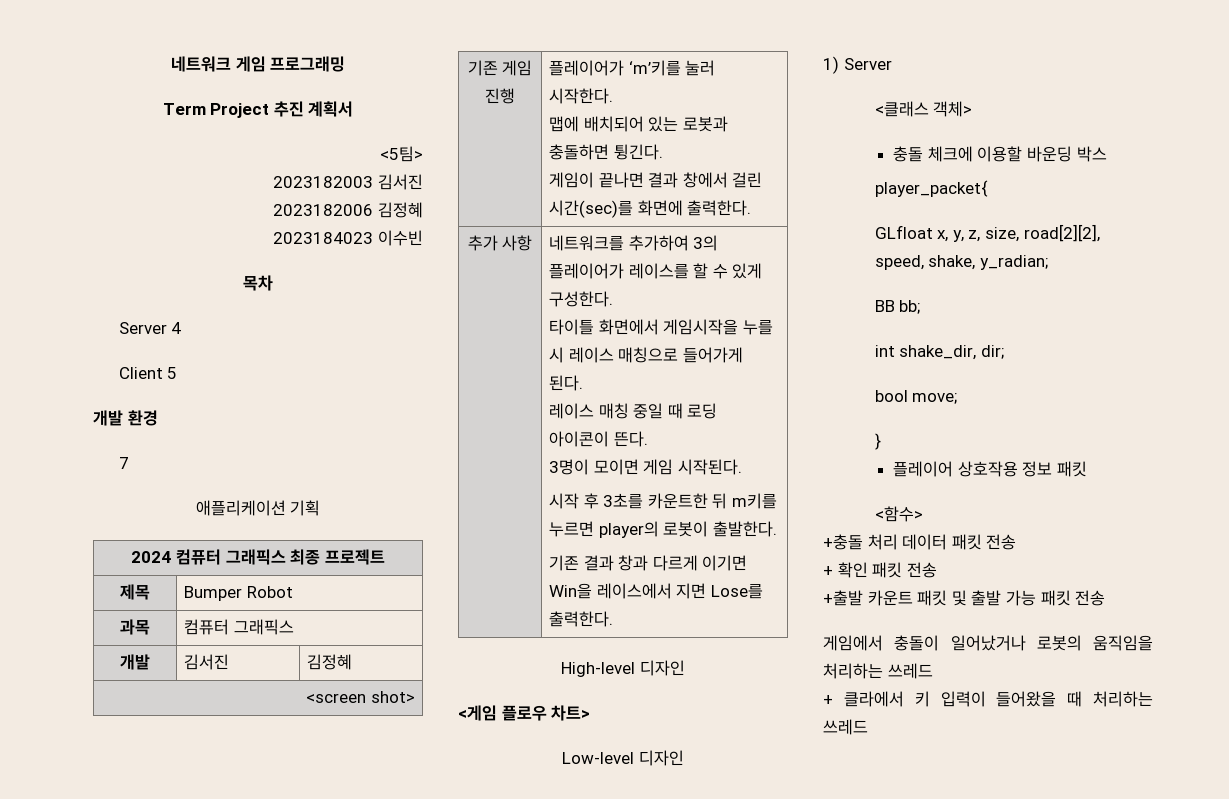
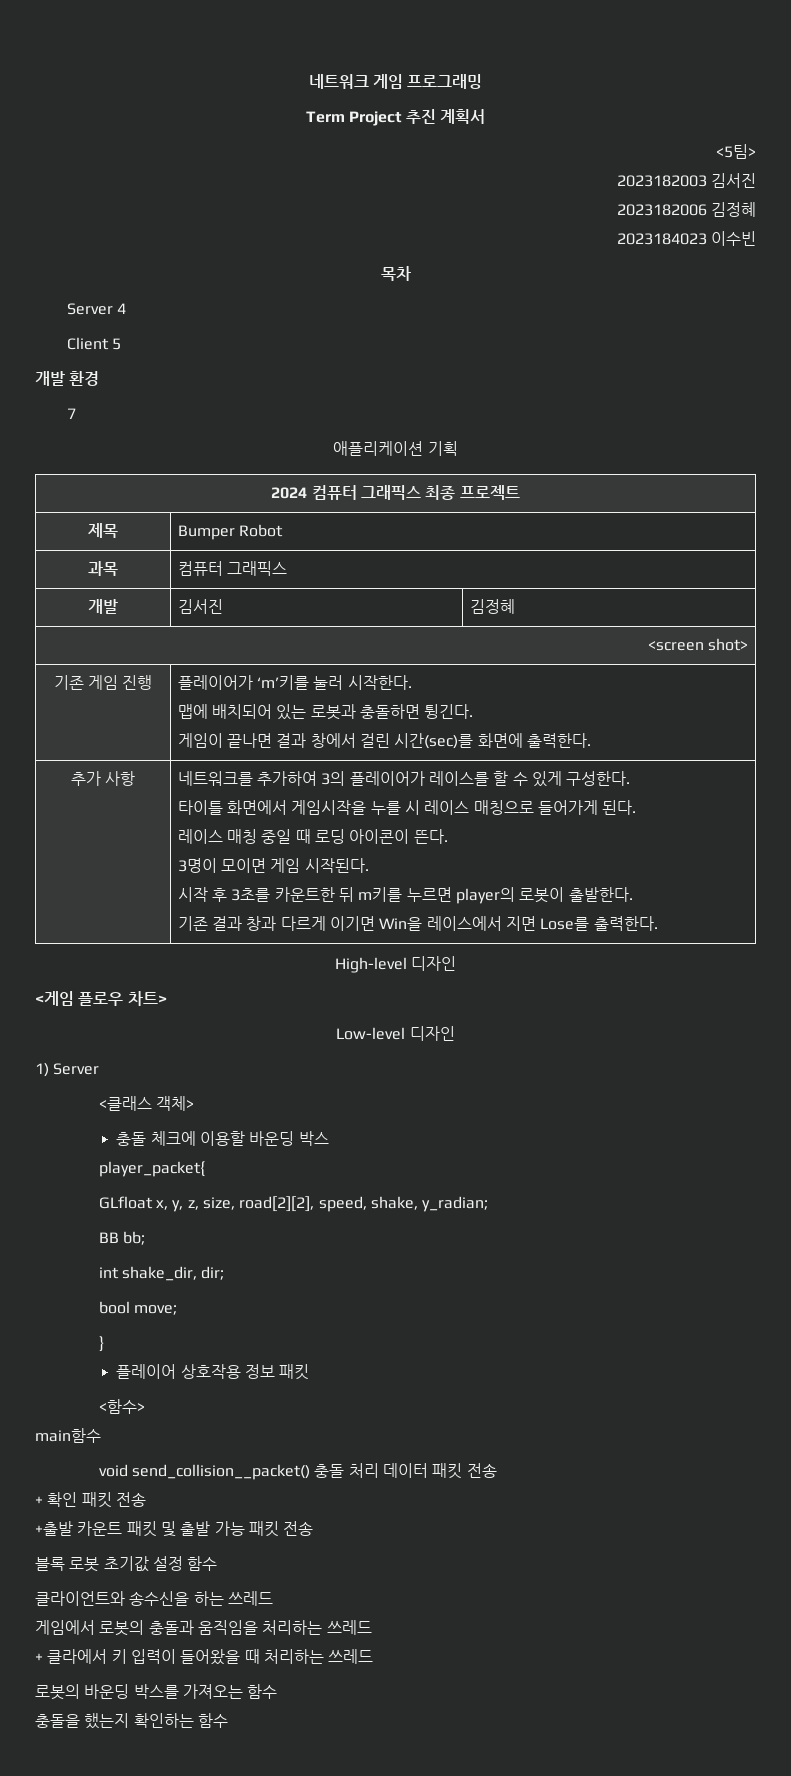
[823,534,863,550] +충돌 -> [35,1428,101,1443] [98,1464,345,1480] main함수 // void send_collision__packet() 충돌
[823,635,1082,651] 게임에서 충돌이 일어났거나 로봇의 -> [35,1556,218,1572] [35,1591,273,1606] [35,1620,194,1636] 블록 로봇 초기값 설정 함수 // 클라이언트와 송수신을 하는 쓰레드 // 게임에서 로봇의 충돌과
(868, 727) none -> [35,1684,278,1700] [35,1713,228,1729] // 로봇의 바운딩 박스를 가져오는 함수 // 충돌을 했는지 확인하는 함수

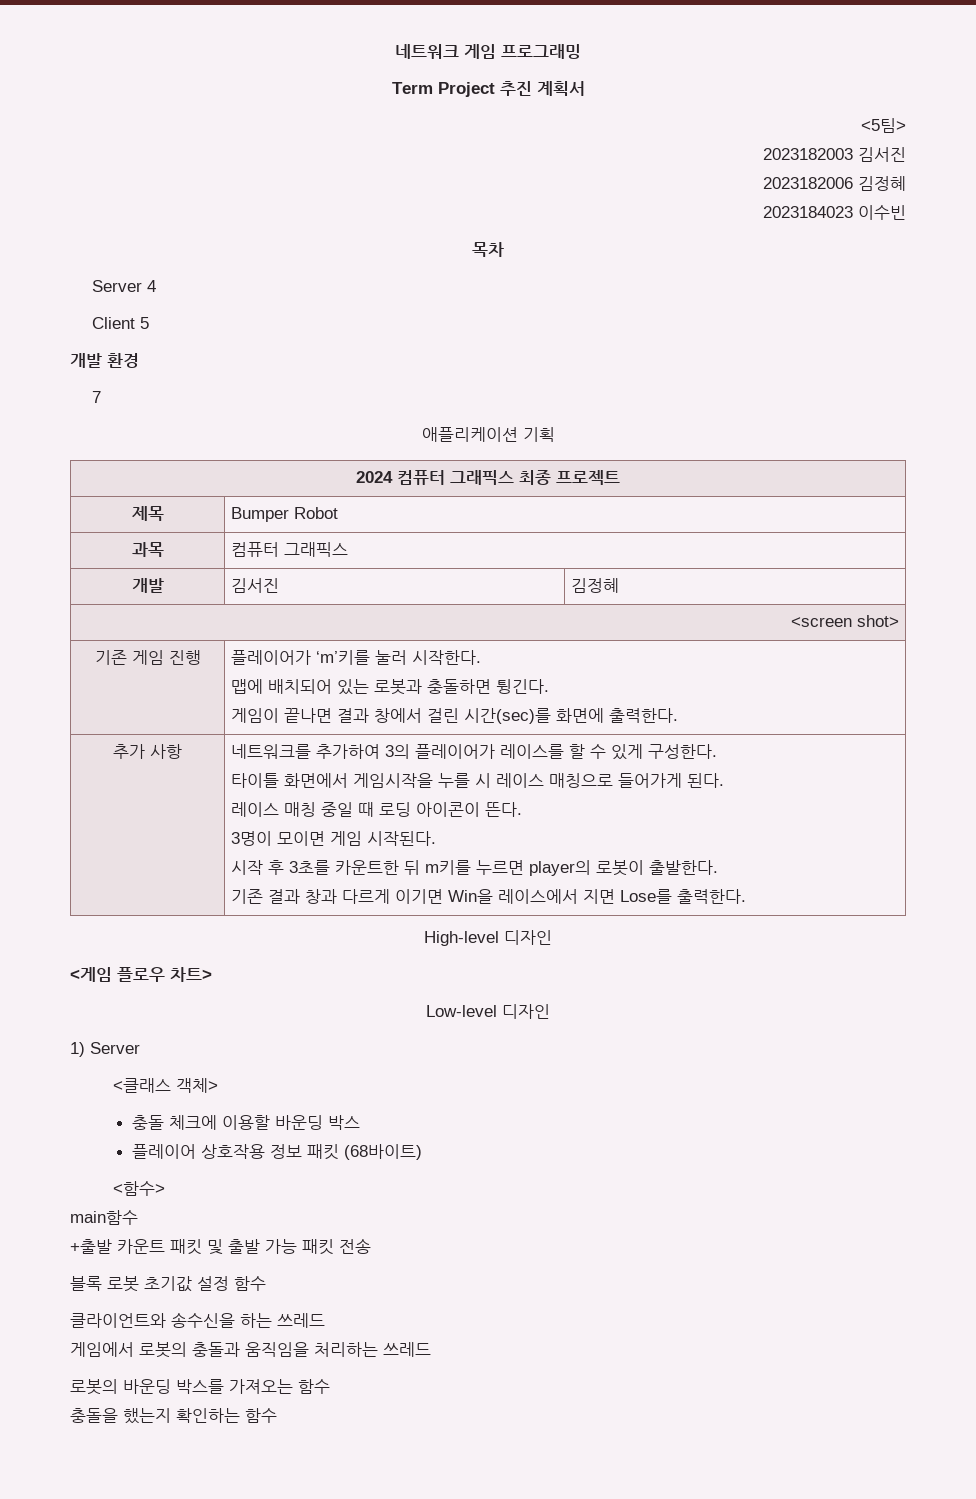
[98,1161,205,1177] [98,1196,489,1212] [98,1231,145,1245] [98,1266,225,1281] [98,1301,177,1315] [98,1336,104,1352] // player_packet{ // GLfloat x, y, z, size, road[2][2], speed, shake, y_radian; // BB bb; // int shake_dir, dir; // bool move; // } -> (361, 1122) none
(310, 1372) none -> [344,1144,423,1160] (68바이트)
[98,1463,497,1480] [35,1492,146,1508] // void send_collision__packet() 충돌 처리 데이터 패킷 전송 // + 확인 패킷 전송 -> (138, 1217) none
[35,1649,374,1665] // + 클라에서 키 입력이 들어왔을 때 처리하는 쓰레드 -> (431, 1349) none

